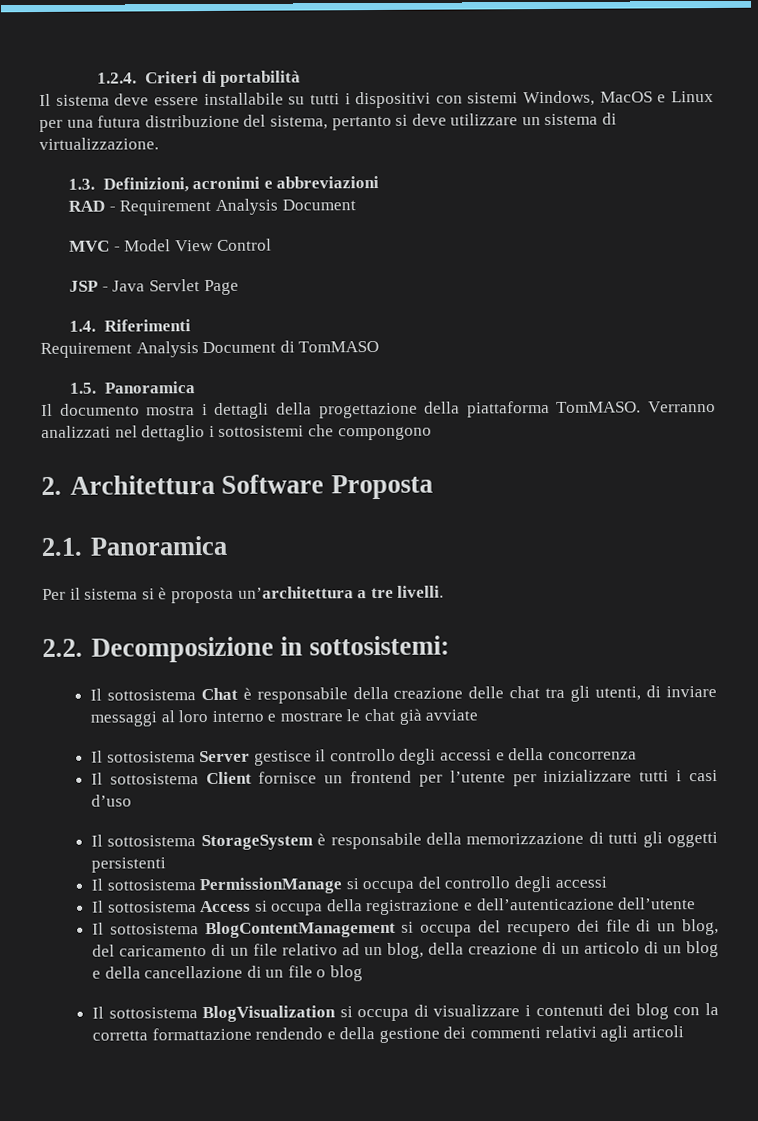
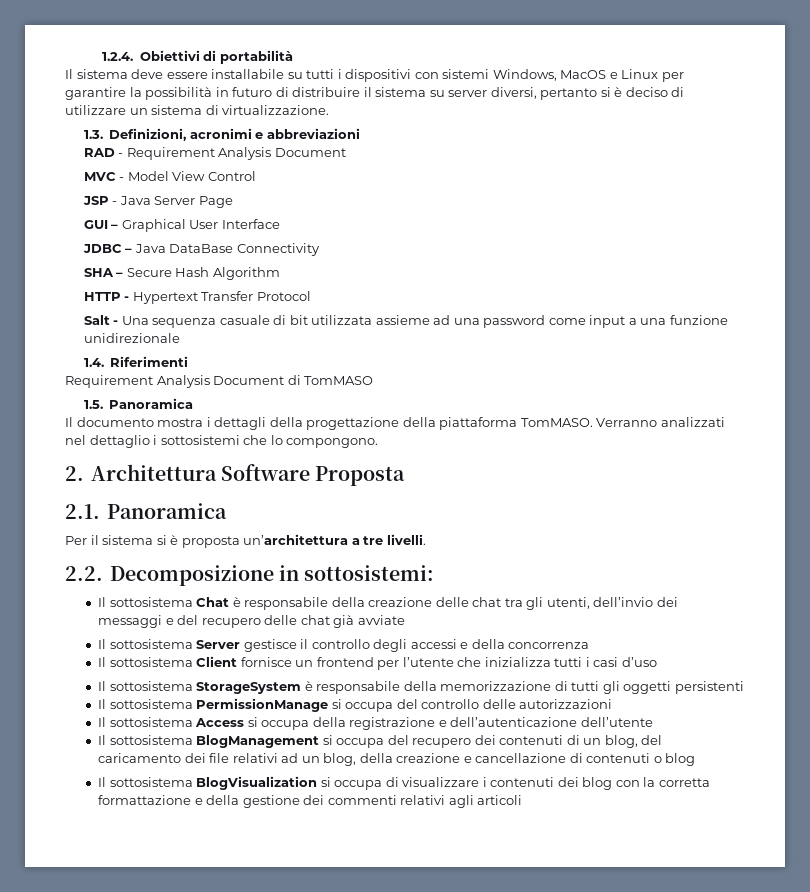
[144,71,198,84] Criteri -> [139,50,200,61] Obiettivi
[66,113,447,131] una futura distribuzione del sistema, pertanto si deve -> [65,87,685,100] garantire la possibilità in futuro di distribuire il sistema su server diversi, pertanto si è deciso di
[148,279,200,292] Servlet -> [154,196,196,205] Server
(239, 287) none -> [83,219,280,232] [82,243,320,256] [83,267,280,280] [83,291,311,304] [83,315,728,328] [83,333,180,343] // GUI – Graphical User Interface // JDBC – Java DataBase Connectivity // SHA – Secure Hash Algorithm // HTTP - Hypertext Transfer Protocol // Salt - Una sequenza casuale di bit utilizzata assieme ad una password come input a una funzione unidirezionale
[337,426,432,441] compongono -> [270,435,379,448] lo compongono.
[646,685,717,698] [89,709,361,727] di inviare messaggi al loro interno e mostrare le -> [593,597,678,607] [98,615,298,628] dell’invio dei messaggi e del recupero delle
[512,769,633,787] per inizializzare -> [457,657,551,667] che inizializza
[514,875,607,893] degli accessi -> [482,699,613,709] delle autorizzazioni
[204,920,396,939] BlogContentManagement -> [196,735,320,748] BlogManagement
[605,919,631,932] file -> [499,735,564,745] contenuti
[210,943,338,957] di un file relativo -> [184,753,278,763] dei file relativi
[541,940,719,958] [91,965,313,979] di un articolo di un blog e della cancellazione di un file -> [463,753,651,763] e cancellazione di contenuti
[255,1027,324,1040] rendendo -> (192, 800) none

